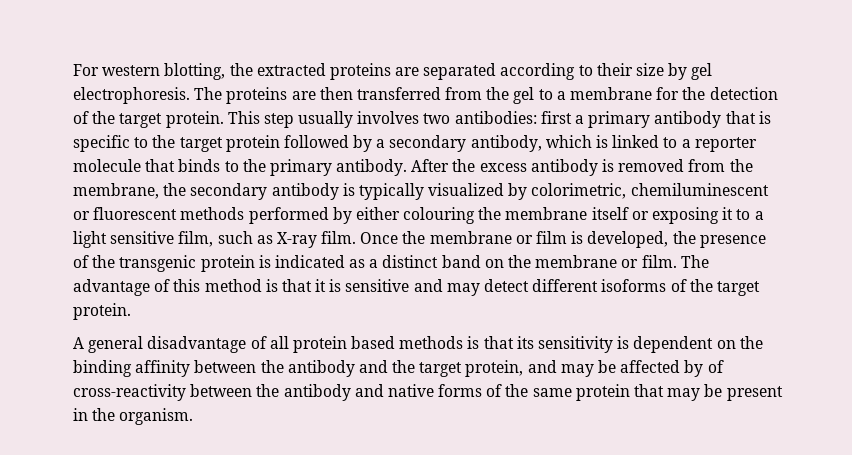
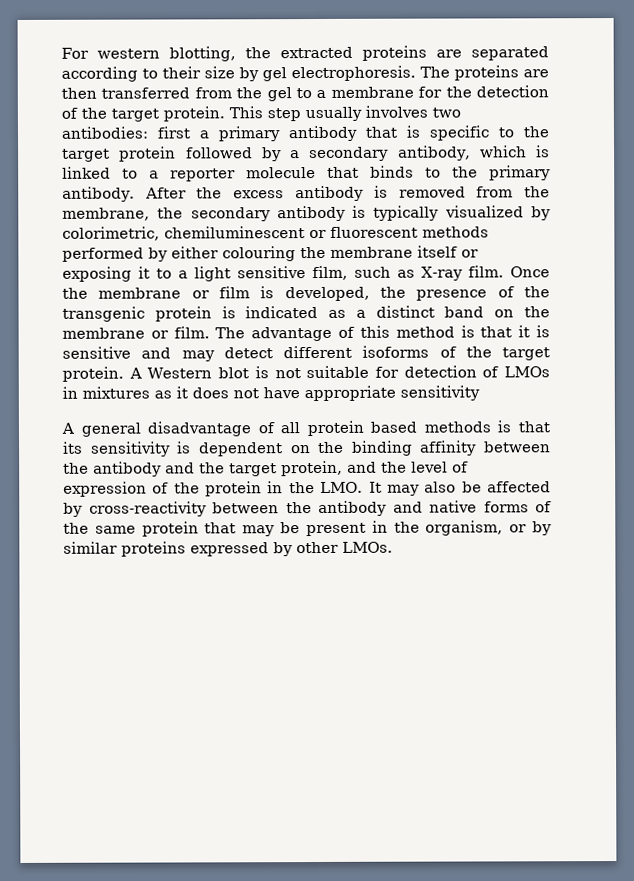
(131, 311) none -> [128,365,550,379] [62,385,480,402] A Western blot is not suitable for detection of LMOs in mixtures as it does not have appropriate sensitivity
[560,364,594,377] may -> [381,461,469,473] [63,481,457,497] the level of expression of the protein in the LMO. It may also
[707,360,724,373] of -> (83, 509) none
[119,408,194,425] organism. -> [425,520,552,536] [63,541,393,557] organism, or by similar proteins expressed by other LMOs.

